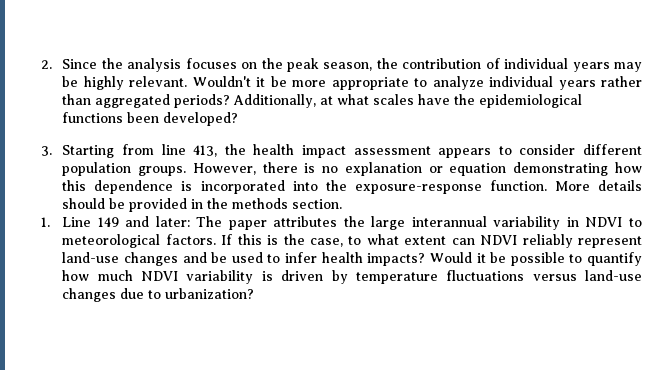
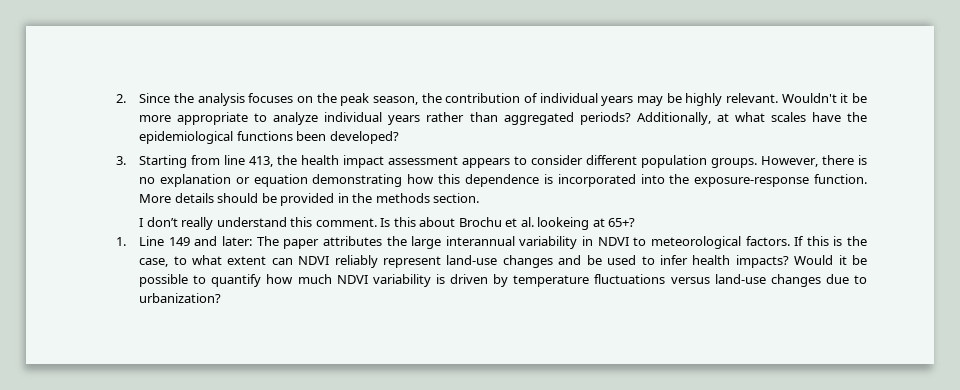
(343, 204) none -> [139,217,636,230] // I don’t really understand this comment. Is this about Brochu et al. lookeing at 65+?

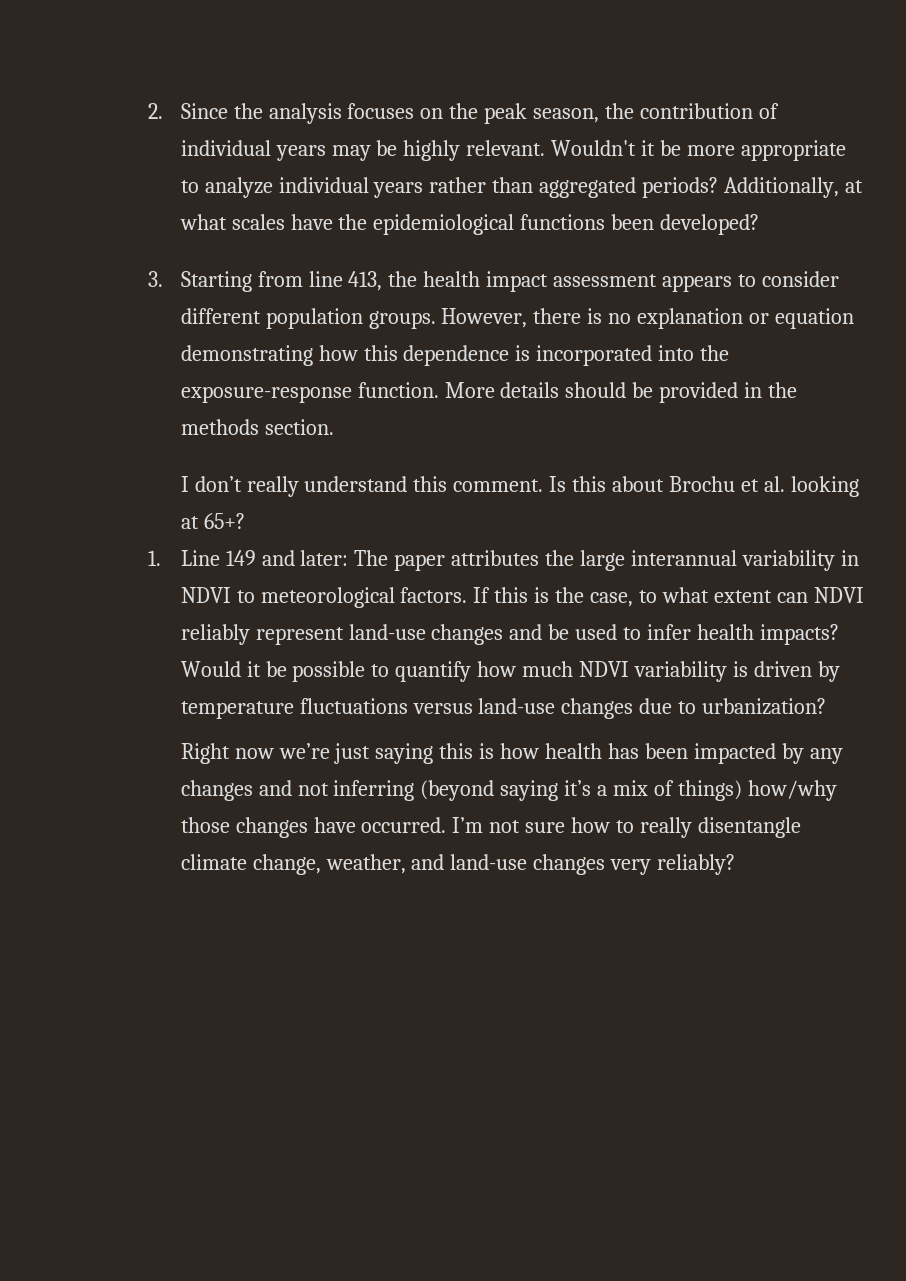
[537,217,590,230] lookeing -> [790,476,859,497] looking
(222, 298) none -> [180,743,843,764] [180,780,837,801] [180,817,802,838] [180,854,736,875] // Right now we’re just saying this is how health has been impacted by any changes and not inferring (beyond saying it’s a mix of things) how/why those changes have occurred. I’m not sure how to really disentangle climate change, weather, and land-use changes very reliably?

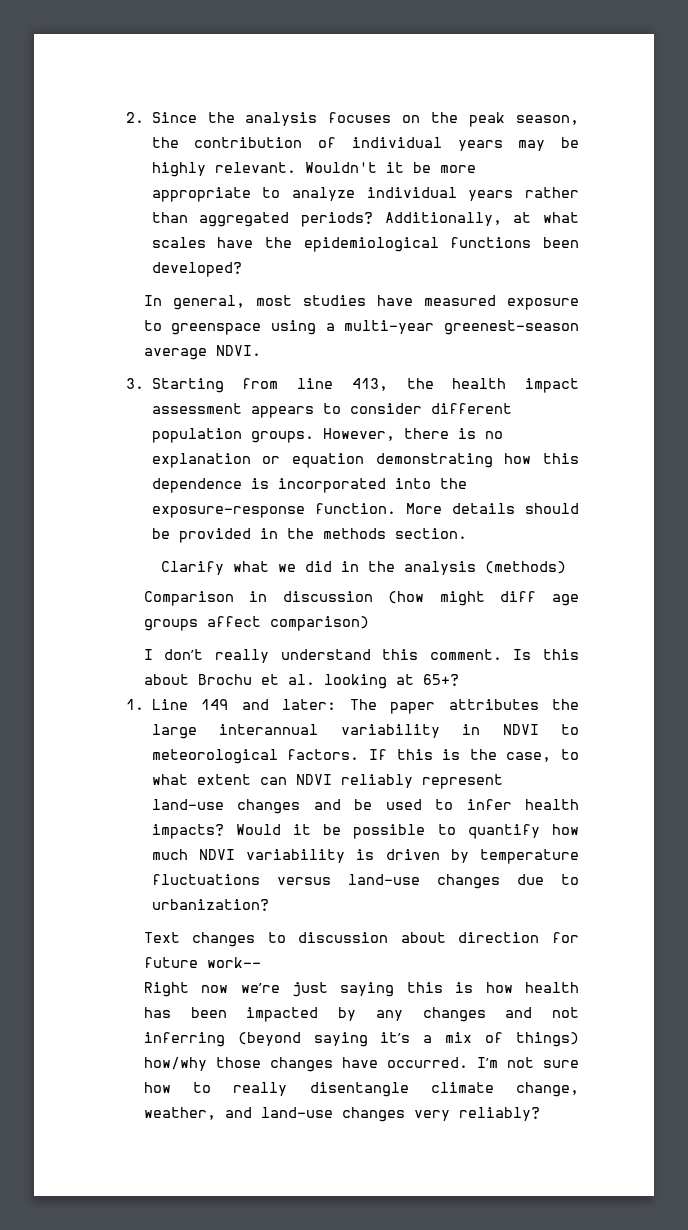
(760, 224) none -> [143,295,579,310] [143,320,579,335] [143,345,261,360] // In general, most studies have measured exposure to greenspace using a multi-year greenest-season average NDVI.
(334, 427) none -> [161,561,567,575] [143,591,579,606] [143,616,369,631] // Clarify what we did in the analysis (methods) // Comparison in discussion (how might diff age groups affect comparison)
(827, 706) none -> [143,932,579,947] [143,957,261,968] // Text changes to discussion about direction for future work--

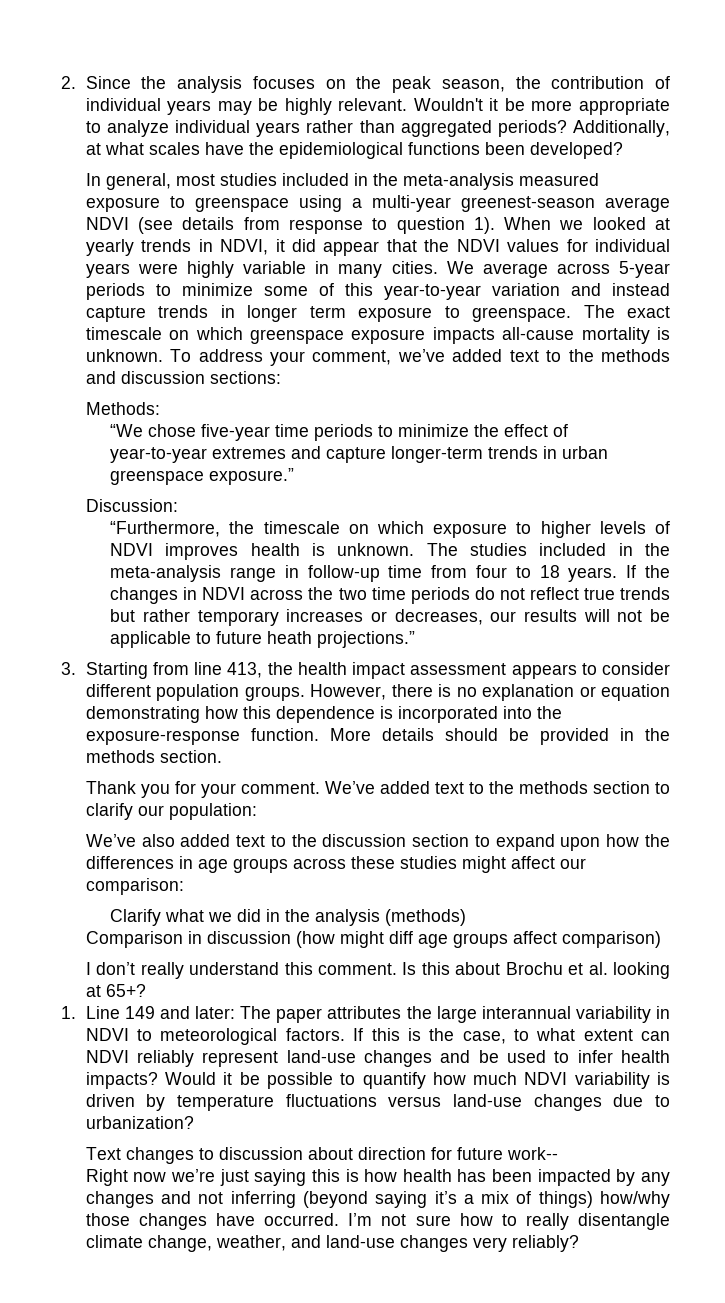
[376,295,413,306] have -> [281,173,514,190] included in the meta-analysis
[215,345,261,356] NDVI. -> [85,217,670,234] [85,239,670,256] [85,261,671,278] [85,283,670,300] [85,305,670,322] [85,327,670,344] [85,349,670,366] [85,371,281,384] [85,402,160,415] [110,424,569,441] [110,446,609,463] [110,468,295,485] [85,499,178,512] [110,521,670,538] [110,543,670,560] [110,565,671,582] [110,587,670,604] [110,609,670,626] [110,631,416,648] NDVI (see details from response to question 1). When we looked at yearly trends in NDVI, it did appear that the NDVI values for individual years were highly variable in many cities. We average across 5-year periods to minimize some of this year-to-year variation and instead capture trends in longer term exposure to greenspace. The exact timescale on which greenspace exposure impacts all-cause mortality is unknown. To address your comment, we’ve added text to the methods and discussion sections: // Methods: // “We chose five-year time periods to minimize the effect of year-to-year extremes and capture longer-term trends in urban greenspace exposure.” // Discussion: // “Furthermore, the timescale on which exposure to higher levels of NDVI improves health is unknown. The studies included in the meta-analysis range in follow-up time from four to 18 years. If the changes in NDVI across the two time periods do not reflect true trends but rather temporary increases or decreases, our results will not be applicable to future heath projections.”
(467, 533) none -> [85,781,670,798] [85,803,257,820] [85,834,670,851] [85,856,586,873] [85,878,184,895] // Thank you for your comment. We’ve added text to the methods section to clarify our population: // We’ve also added text to the discussion section to expand upon how the differences in age groups across these studies might affect our comparison:

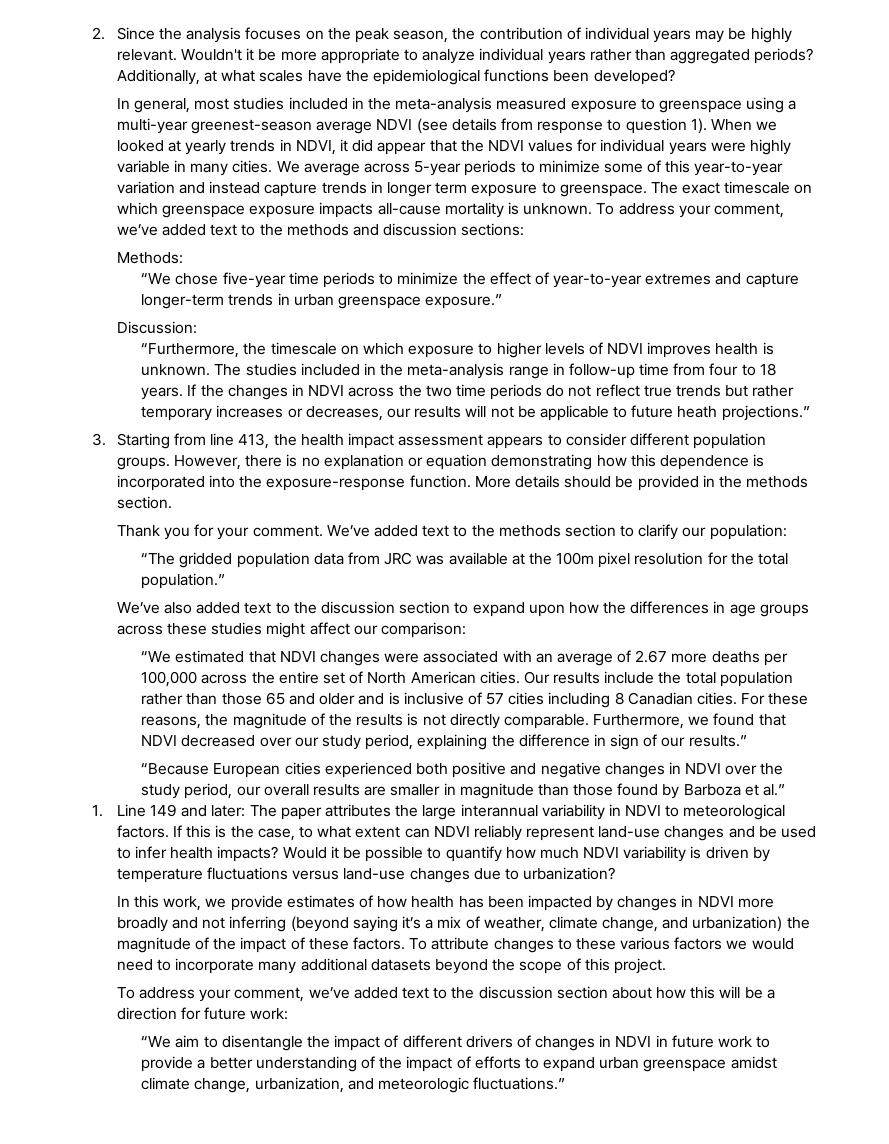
(257, 811) none -> [141,552,789,568] [141,573,226,589] // “The gridded population data from JRC was available at the 100m pixel resolution for the total population.”
[110,909,467,926] [85,931,661,948] [85,962,671,979] [85,984,146,997] Clarify what we did in the analysis (methods) // Comparison in discussion (how might diff age groups affect comparison) // I don’t really understand this comment. Is this about Brochu et al. looking at 65+? -> [141,650,788,666] [141,671,793,687] [141,692,809,708] [141,713,786,729] [141,734,747,750] [141,762,784,778] [141,783,786,799] “We estimated that NDVI changes were associated with an average of 2.67 more deaths per 100,000 across the entire set of North American cities. Our results include the total population rather than those 65 and older and is inclusive of 57 cities including 8 Canadian cities. For these reasons, the magnitude of the results is not directly comparable. Furthermore, we found that NDVI decreased over our study period, explaining the difference in sign of our results.” // “Because European cities experienced both positive and negative changes in NDVI over the study period, our overall results are smaller in magnitude than those found by Barboza et al.”
[85,1147,558,1164] [85,1169,359,1186] Text changes to discussion about direction for future work-- // Right now we’re just saying this is -> [116,895,373,911] In this work, we provide estimates of
[641,1172,670,1186] [85,1191,154,1208] any changes -> [617,895,774,911] [116,917,168,932] changes in NDVI more broadly
[538,1191,670,1208] [85,1213,671,1230] [85,1235,579,1252] things) how/why those changes have occurred. I’m not sure how to really disentangle climate change, weather, and land-use changes very reliably? -> [483,916,810,932] [116,937,794,953] [116,958,666,974] [116,986,775,1002] [116,1007,289,1020] [141,1035,771,1051] [141,1056,777,1072] [141,1077,566,1093] weather, climate change, and urbanization) the magnitude of the impact of these factors. To attribute changes to these various factors we would need to incorporate many additional datasets beyond the scope of this project. // To address your comment, we’ve added text to the discussion section about how this will be a direction for future work: // “We aim to disentangle the impact of different drivers of changes in NDVI in future work to provide a better understanding of the impact of efforts to expand urban greenspace amidst climate change, urbanization, and meteorologic fluctuations.”

